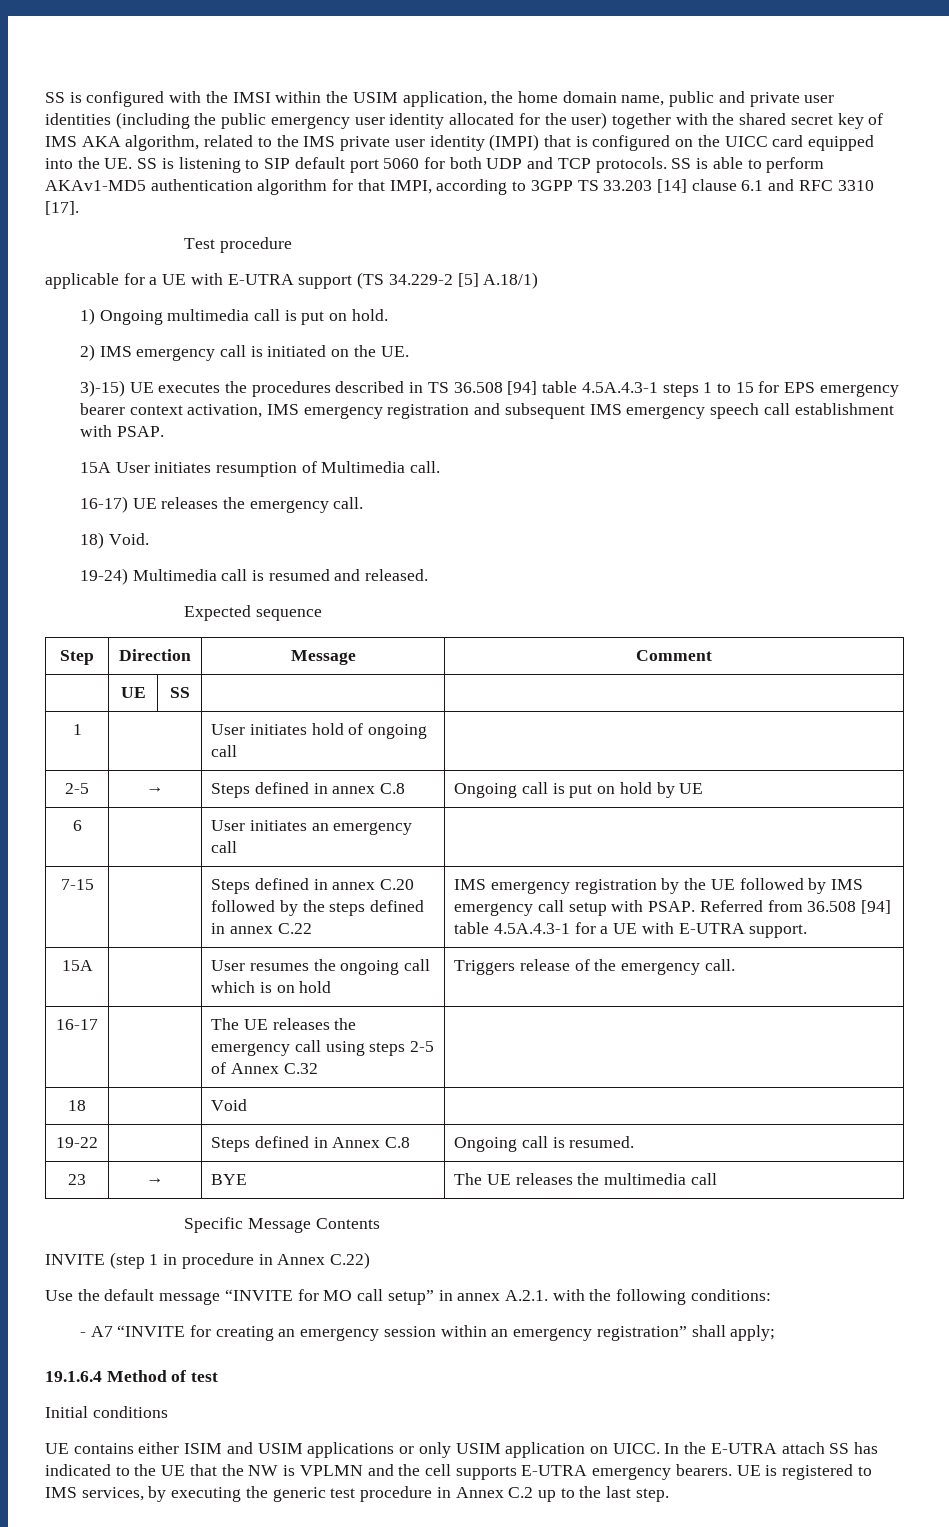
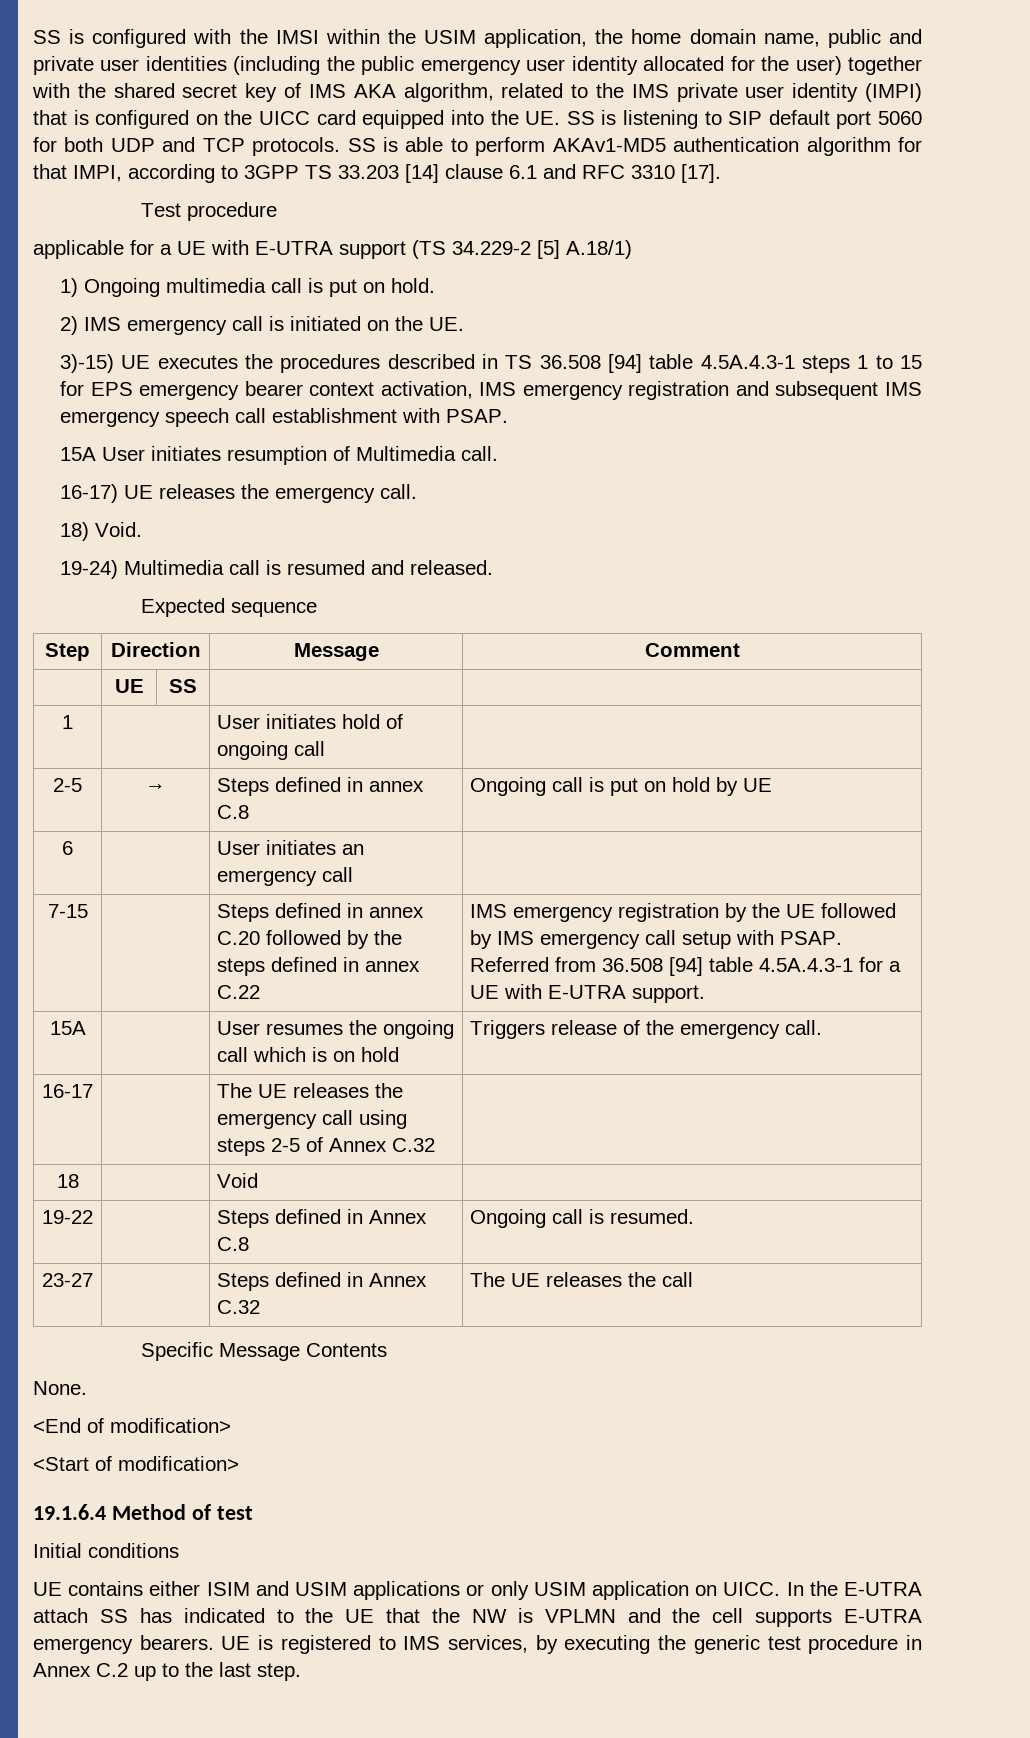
[68,1174,86,1185] [146,1178,164,1185] [211,1174,248,1185] [454,1173,687,1185] 23 | → | BYE | The UE releases the multimedia -> [42,1273,93,1287] [217,1272,428,1291] [217,1300,261,1314] [470,1272,657,1287] 23-27 | | Steps defined in Annex C.32 | The UE releases the
[45,1252,371,1269] [45,1289,771,1305] [79,1325,776,1341] INVITE (step 1 in procedure in Annex C.22) // Use the default message “INVITE for MO call setup” in annex A.2.1. with the following conditions: // - A7 “INVITE for creating an emergency session within an emergency registration” shall apply; -> [33,1381,87,1395] [33,1418,231,1433] [33,1456,239,1471] None. // <End of modification> // <Start of modification>

